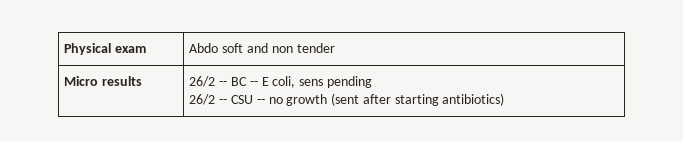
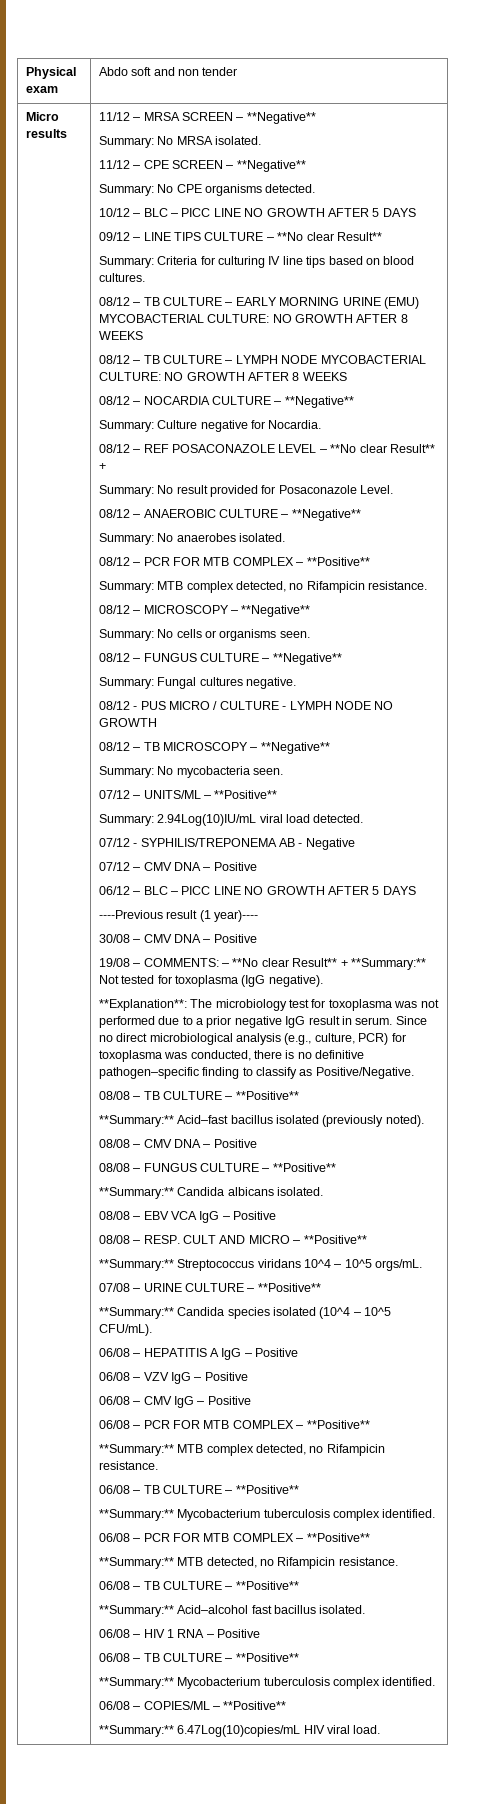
[189,76,372,88] [189,93,505,106] 26/2 -- BC -- E coli, sens pending // 26/2 -- CSU -- no growth (sent after starting antibiotics) -> [98,112,316,124] [98,136,262,148] [98,160,306,172] [98,184,316,196] [98,208,416,217] [98,232,382,241] [98,256,415,268] [98,273,145,282] [98,297,419,309] [98,314,408,323] [98,331,143,340] [98,355,426,364] [98,372,347,381] [98,396,354,408] [98,420,322,432] [98,444,435,453] [98,463,106,470] [98,485,394,497] [98,509,361,521] [98,533,286,545] [98,557,370,566] [98,581,428,593] [98,605,311,617] [98,629,310,641] [98,653,342,665] [98,677,297,689] [98,701,394,710] [98,718,157,727] [98,742,330,754] [98,766,284,778] [98,790,278,799] [98,814,364,826] [98,838,355,850] [98,862,257,871] [98,886,416,895] [98,910,259,922] [98,934,257,943] [98,958,426,970] [98,975,323,987] [98,999,439,1011] [98,1016,427,1028] [98,1033,406,1045] [98,1050,365,1062] [98,1067,414,1079] [98,1091,299,1100] [98,1115,424,1127] [98,1139,257,1148] [98,1163,336,1172] [98,1187,324,1199] [98,1211,277,1223] [98,1235,367,1244] [98,1259,423,1271] [98,1283,321,1292] [98,1307,392,1319] [98,1324,152,1336] [98,1348,299,1360] [98,1372,248,1384] [98,1396,251,1408] [98,1420,370,1429] [98,1444,385,1456] [98,1461,158,1470] [98,1485,299,1494] [98,1509,436,1521] [98,1533,370,1542] [98,1557,398,1569] [98,1581,299,1590] [98,1605,366,1617] [98,1629,261,1638] [98,1653,299,1662] [98,1677,436,1689] [98,1701,287,1710] [98,1725,381,1737] 11/12 – MRSA SCREEN – **Negative** // Summary: No MRSA isolated. // 11/12 – CPE SCREEN – **Negative** // Summary: No CPE organisms detected. // 10/12 – BLC – PICC LINE NO GROWTH AFTER 5 DAYS // 09/12 – LINE TIPS CULTURE – **No clear Result** // Summary: Criteria for culturing IV line tips based on blood cultures. // 08/12 – TB CULTURE – EARLY MORNING URINE (EMU) MYCOBACTERIAL CULTURE: NO GROWTH AFTER 8 WEEKS // 08/12 – TB CULTURE – LYMPH NODE MYCOBACTERIAL CULTURE: NO GROWTH AFTER 8 WEEKS // 08/12 – NOCARDIA CULTURE – **Negative** // Summary: Culture negative for Nocardia. // 08/12 – REF POSACONAZOLE LEVEL – **No clear Result** + // Summary: No result provided for Posaconazole Level. // 08/12 – ANAEROBIC CULTURE – **Negative** // Summary: No anaerobes isolated. // 08/12 – PCR FOR MTB COMPLEX – **Positive** // Summary: MTB complex detected, no Rifampicin resistance. // 08/12 – MICROSCOPY – **Negative** // Summary: No cells or organisms seen. // 08/12 – FUNGUS CULTURE – **Negative** // Summary: Fungal cultures negative. // 08/12 - PUS MICRO / CULTURE - LYMPH NODE NO GROWTH // 08/12 – TB MICROSCOPY – **Negative** // Summary: No mycobacteria seen. // 07/12 – UNITS/ML – **Positive** // Summary: 2.94Log(10)IU/mL viral load detected. // 07/12 - SYPHILIS/TREPONEMA AB - Negative // 07/12 – CMV DNA – Positive // 06/12 – BLC – PICC LINE NO GROWTH AFTER 5 DAYS // ----Previous result (1 year)---- // 30/08 – CMV DNA – Positive // 19/08 – COMMENTS: – **No clear Result** + **Summary:** Not tested for toxoplasma (IgG negative). // **Explanation**: The microbiology test for toxoplasma was not performed due to a prior negative IgG result in serum. Since no direct microbiological analysis (e.g., culture, PCR) for toxoplasma was conducted, there is no definitive pathogen–specific finding to classify as Positive/Negative. // 08/08 – TB CULTURE – **Positive** // **Summary:** Acid–fast bacillus isolated (previously noted). // 08/08 – CMV DNA – Positive // 08/08 – FUNGUS CULTURE – **Positive** // **Summary:** Candida albicans isolated. // 08/08 – EBV VCA IgG – Positive // 08/08 – RESP. CULT AND MICRO – **Positive** // **Summary:** Streptococcus viridans 10^4 – 10^5 orgs/mL. // 07/08 – URINE CULTURE – **Positive** // **Summary:** Candida species isolated (10^4 – 10^5 CFU/mL). // 06/08 – HEPATITIS A IgG – Positive // 06/08 – VZV IgG – Positive // 06/08 – CMV IgG – Positive // 06/08 – PCR FOR MTB COMPLEX – **Positive** // **Summary:** MTB complex detected, no Rifampicin resistance. // 06/08 – TB CULTURE – **Positive** // **Summary:** Mycobacterium tuberculosis complex identified. // 06/08 – PCR FOR MTB COMPLEX – **Positive** // **Summary:** MTB detected, no Rifampicin resistance. // 06/08 – TB CULTURE – **Positive** // **Summary:** Acid–alcohol fast bacillus isolated. // 06/08 – HIV 1 RNA – Positive // 06/08 – TB CULTURE – **Positive** // **Summary:** Mycobacterium tuberculosis complex identified. // 06/08 – COPIES/ML – **Positive** // **Summary:** 6.47Log(10)copies/mL HIV viral load.

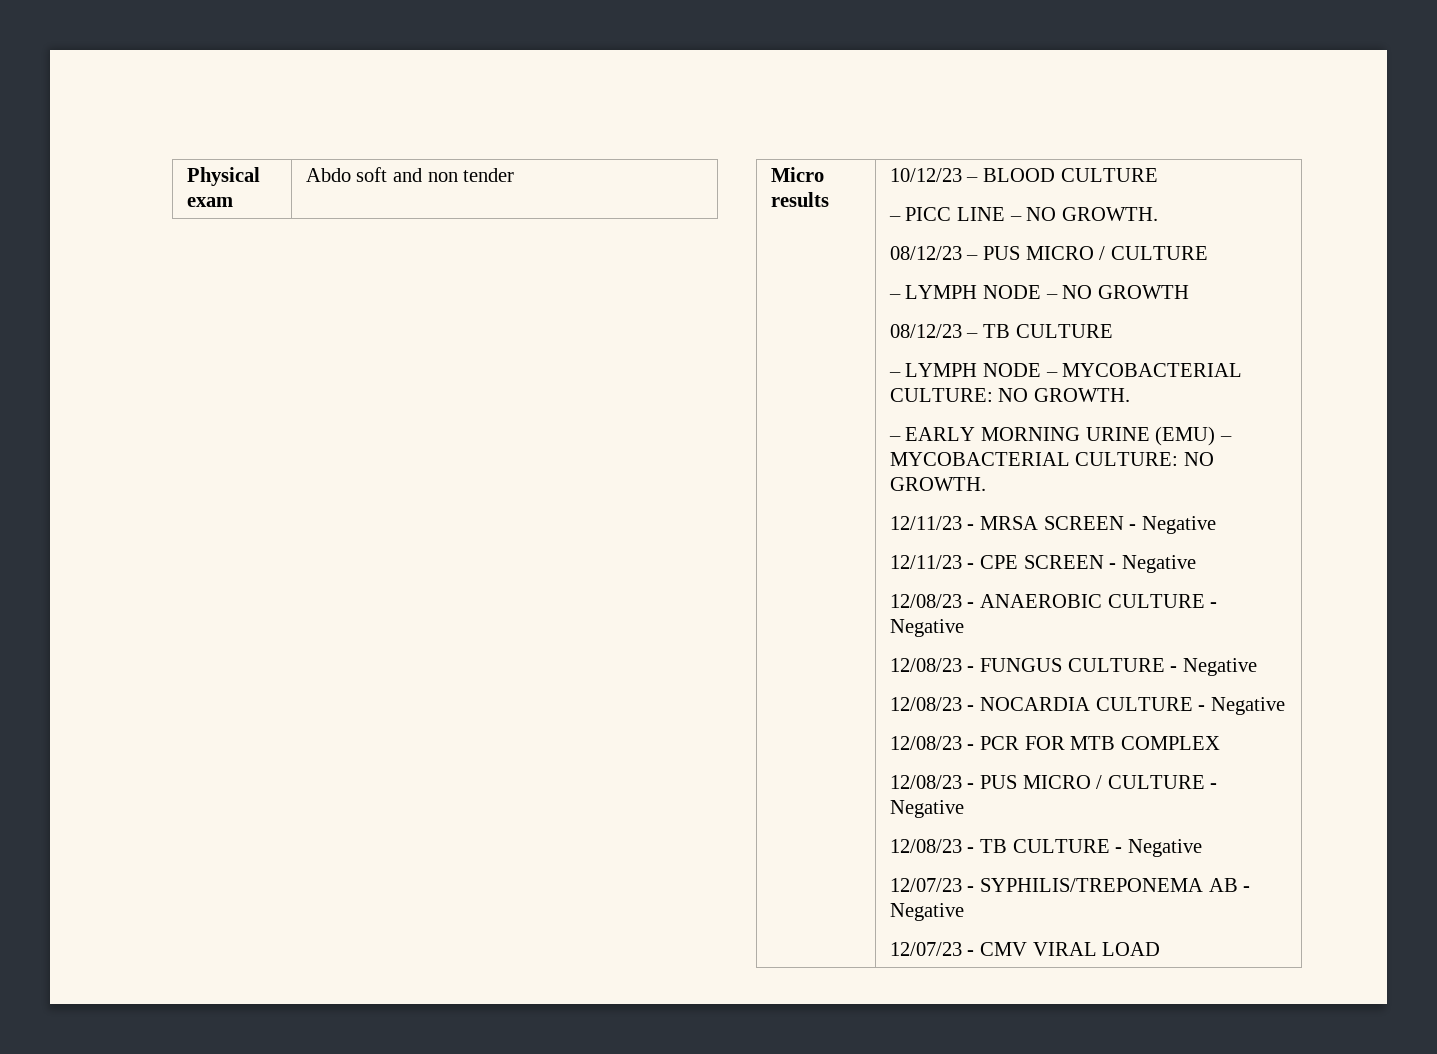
[98,112,316,124] [98,136,262,148] [98,160,306,172] [98,184,316,196] [98,208,416,217] [98,232,382,241] [98,256,415,268] [98,273,145,282] [98,297,223,306] 11/12 – MRSA SCREEN – **Negative** // Summary: No MRSA isolated. // 11/12 – CPE SCREEN – **Negative** // Summary: No CPE organisms detected. // 10/12 – BLC – PICC LINE NO GROWTH AFTER 5 DAYS // 09/12 – LINE TIPS CULTURE – **No clear Result** // Summary: Criteria for culturing IV line tips based on blood cultures. // 08/12 – TB CULTURE -> [889,168,1158,182] [888,207,1158,221] [889,246,1208,260] [888,285,1189,299] [889,324,1113,338] [888,363,1243,377] [889,388,1130,402] 10/12/23 – BLOOD CULTURE // – PICC LINE – NO GROWTH. // 08/12/23 – PUS MICRO / CULTURE // – LYMPH NODE – NO GROWTH // 08/12/23 – TB CULTURE // – LYMPH NODE – MYCOBACTERIAL CULTURE: NO GROWTH. //
[98,314,408,323] [98,331,143,340] [98,355,426,364] [98,372,347,381] [98,396,354,408] [98,420,322,432] [98,444,435,453] [98,463,106,470] [98,485,394,497] [98,509,361,521] [98,533,286,545] [98,557,370,566] [98,581,428,593] [98,605,311,617] [98,629,310,641] [98,653,342,665] [98,677,297,689] [98,701,130,710] MYCOBACTERIAL CULTURE: NO GROWTH AFTER 8 WEEKS // 08/12 – TB CULTURE – LYMPH NODE MYCOBACTERIAL CULTURE: NO GROWTH AFTER 8 WEEKS // 08/12 – NOCARDIA CULTURE – **Negative** // Summary: Culture negative for Nocardia. // 08/12 – REF POSACONAZOLE LEVEL – **No clear Result** + // Summary: No result provided for Posaconazole Level. // 08/12 – ANAEROBIC CULTURE – **Negative** // Summary: No anaerobes isolated. // 08/12 – PCR FOR MTB COMPLEX – **Positive** // Summary: MTB complex detected, no Rifampicin resistance. // 08/12 – MICROSCOPY – **Negative** // Summary: No cells or organisms seen. // 08/12 – FUNGUS CULTURE – **Negative** // Summary: Fungal cultures negative. // 08/12 -> [1219,436,1232,441] [889,452,1214,466] [889,477,986,491] [889,516,1216,534] [889,555,1196,573] [889,594,1218,608] [889,619,964,637] [889,658,1257,676] [889,697,1285,715] [889,736,1220,750] [889,775,962,789] – MYCOBACTERIAL CULTURE: NO GROWTH. // 12/11/23 - MRSA SCREEN - Negative // 12/11/23 - CPE SCREEN - Negative // 12/08/23 - ANAEROBIC CULTURE - Negative // 12/08/23 - FUNGUS CULTURE - Negative // 12/08/23 - NOCARDIA CULTURE - Negative // 12/08/23 - PCR FOR MTB COMPLEX // 12/08/23
[289,701,394,710] [98,718,157,727] [98,742,330,754] [98,766,284,778] [98,790,278,799] [98,814,364,826] [98,838,130,847] LYMPH NODE NO GROWTH // 08/12 – TB MICROSCOPY – **Negative** // Summary: No mycobacteria seen. // 07/12 – UNITS/ML – **Positive** // Summary: 2.94Log(10)IU/mL viral load detected. // 07/12 -> [889,800,964,818] [889,839,1202,857] [889,878,962,892] Negative // 12/08/23 - TB CULTURE - Negative // 12/07/23
[98,862,257,871] [98,886,416,895] [98,910,259,922] [98,934,257,943] [98,958,426,970] [98,975,323,987] [98,999,439,1011] [98,1016,427,1028] [98,1033,406,1045] [98,1050,365,1062] [98,1067,414,1079] [98,1091,299,1100] [98,1115,424,1127] [98,1139,257,1148] [98,1163,336,1172] [98,1187,324,1199] [98,1211,277,1223] [98,1235,367,1244] [98,1259,423,1271] [98,1283,321,1292] [98,1307,392,1319] [98,1324,152,1336] [98,1348,299,1360] [98,1372,248,1384] [98,1396,251,1408] [98,1420,370,1429] [98,1444,385,1456] [98,1461,158,1470] [98,1485,299,1494] [98,1509,436,1521] [98,1533,370,1542] [98,1557,398,1569] [98,1581,299,1590] [98,1605,366,1617] [98,1629,261,1638] [98,1653,299,1662] [98,1677,436,1689] [98,1701,287,1710] [98,1725,381,1737] 07/12 – CMV DNA – Positive // 06/12 – BLC – PICC LINE NO GROWTH AFTER 5 DAYS // ----Previous result (1 year)---- // 30/08 – CMV DNA – Positive // 19/08 – COMMENTS: – **No clear Result** + **Summary:** Not tested for toxoplasma (IgG negative). // **Explanation**: The microbiology test for toxoplasma was not performed due to a prior negative IgG result in serum. Since no direct microbiological analysis (e.g., culture, PCR) for toxoplasma was conducted, there is no definitive pathogen–specific finding to classify as Positive/Negative. // 08/08 – TB CULTURE – **Positive** // **Summary:** Acid–fast bacillus isolated (previously noted). // 08/08 – CMV DNA – Positive // 08/08 – FUNGUS CULTURE – **Positive** // **Summary:** Candida albicans isolated. // 08/08 – EBV VCA IgG – Positive // 08/08 – RESP. CULT AND MICRO – **Positive** // **Summary:** Streptococcus viridans 10^4 – 10^5 orgs/mL. // 07/08 – URINE CULTURE – **Positive** // **Summary:** Candida species isolated (10^4 – 10^5 CFU/mL). // 06/08 – HEPATITIS A IgG – Positive // 06/08 – VZV IgG – Positive // 06/08 – CMV IgG – Positive // 06/08 – PCR FOR MTB COMPLEX – **Positive** // **Summary:** MTB complex detected, no Rifampicin resistance. // 06/08 – TB CULTURE – **Positive** // **Summary:** Mycobacterium tuberculosis complex identified. // 06/08 – PCR FOR MTB COMPLEX – **Positive** // **Summary:** MTB detected, no Rifampicin resistance. // 06/08 – TB CULTURE – **Positive** // **Summary:** Acid–alcohol fast bacillus isolated. // 06/08 – HIV 1 RNA – Positive // 06/08 – TB CULTURE – **Positive** // **Summary:** Mycobacterium tuberculosis complex identified. // 06/08 – COPIES/ML – **Positive** // **Summary:** 6.47Log(10)copies/mL HIV viral load. -> [889,942,1161,956] 12/07/23 - CMV VIRAL LOAD

